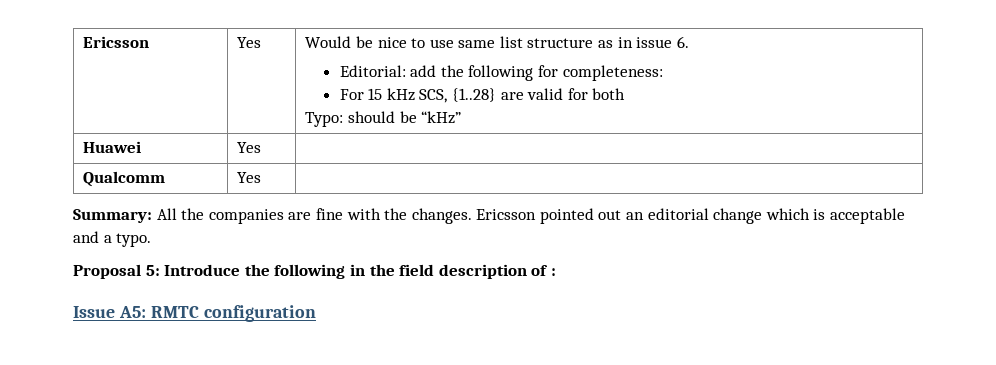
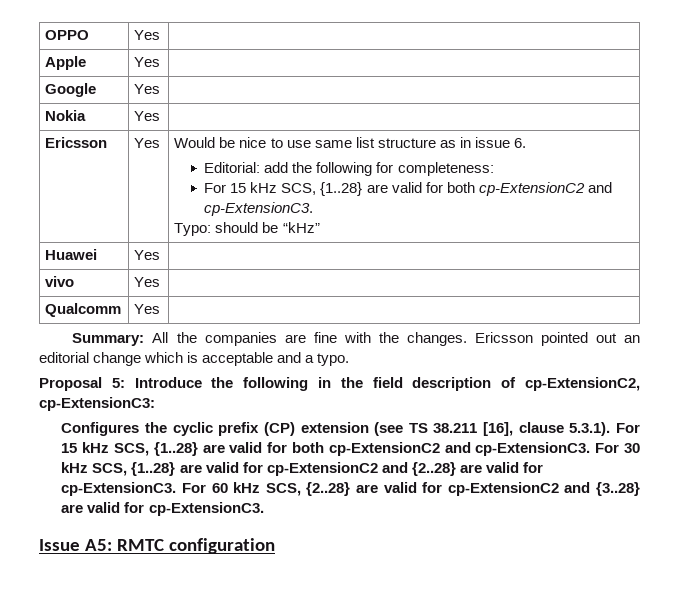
(83, 42) none -> [45,30,90,40] [134,30,161,40] [45,56,87,70] [134,57,161,67] [45,83,97,97] [134,84,161,94] [45,110,87,121] [134,111,161,121] OPPO | Yes | // Apple | Yes | // Google | Yes | // Nokia | Yes | //
(626, 94) none -> [478,182,612,196] [204,202,314,216] cp-ExtensionC2 and cp-ExtensionC3.
(262, 147) none -> [45,276,75,287] [134,277,161,287] // vivo | Yes |
[550,268,556,276] : -> [525,377,641,391] [39,397,155,411] [61,422,640,436] [61,442,640,456] [61,462,543,476] [61,482,640,496] [61,502,264,516] cp-ExtensionC2, cp-ExtensionC3: // Configures the cyclic prefix (CP) extension (see TS 38.211 [16], clause 5.3.1). For 15 kHz SCS, {1..28} are valid for both cp-ExtensionC2 and cp-ExtensionC3. For 30 kHz SCS, {1..28} are valid for cp-ExtensionC2 and {2..28} are valid for cp-ExtensionC3. For 60 kHz SCS, {2..28} are valid for cp-ExtensionC2 and {3..28} are valid for cp-ExtensionC3.

